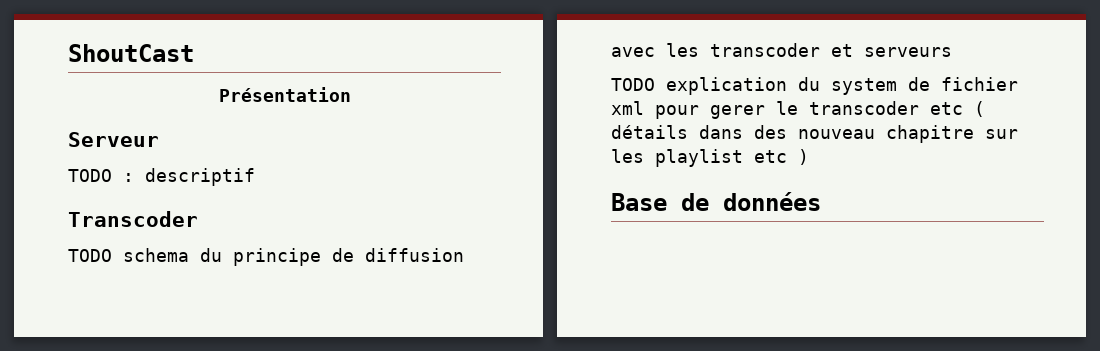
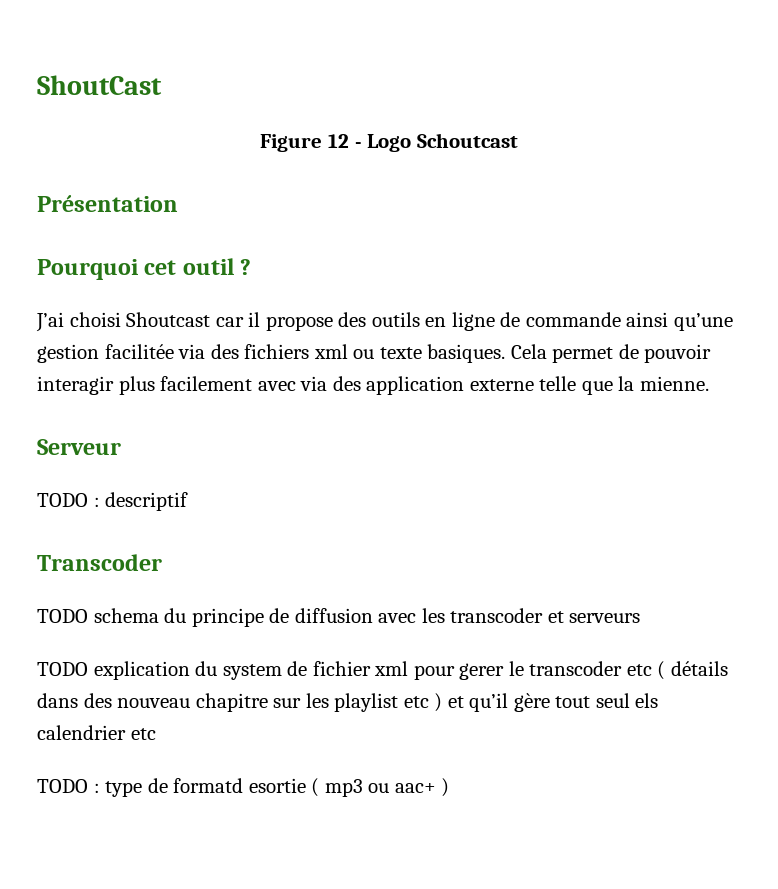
[218,87,351,102] Présentation -> [260,133,518,152] [37,195,178,212] [37,258,252,280] [36,312,733,332] [37,344,712,363] [37,376,709,395] Figure 12 - Logo Schoutcast // Présentation // Pourquoi cet outil ? // J’ai choisi Shoutcast car il propose des outils en ligne de commande ainsi qu’une gestion facilitée via des fichiers xml ou texte basiques. Cela permet de pouvoir interagir plus facilement avec via des application externe telle que la mienne.
[611,192,821,211] // Base de données -> [447,693,659,712] [37,725,156,740] [37,778,450,797] et qu’il gère tout seul els calendrier etc // TODO : type de formatd esortie ( mp3 ou aac+ )

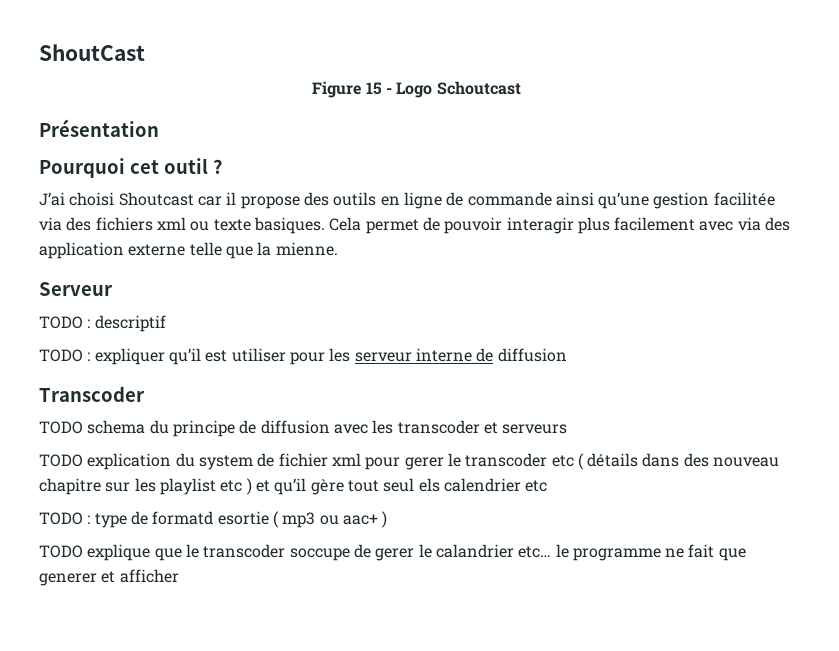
[327,134,349,148] 12 -> [365,82,382,95] 15
(189, 501) none -> [39,348,567,365] // TODO : expliquer qu’il est utiliser pour les serveur interne de diffusion
(450, 787) none -> [39,544,746,561] [39,569,179,586] // TODO explique que le transcoder soccupe de gerer le calandrier etc… le programme ne fait que generer et afficher

